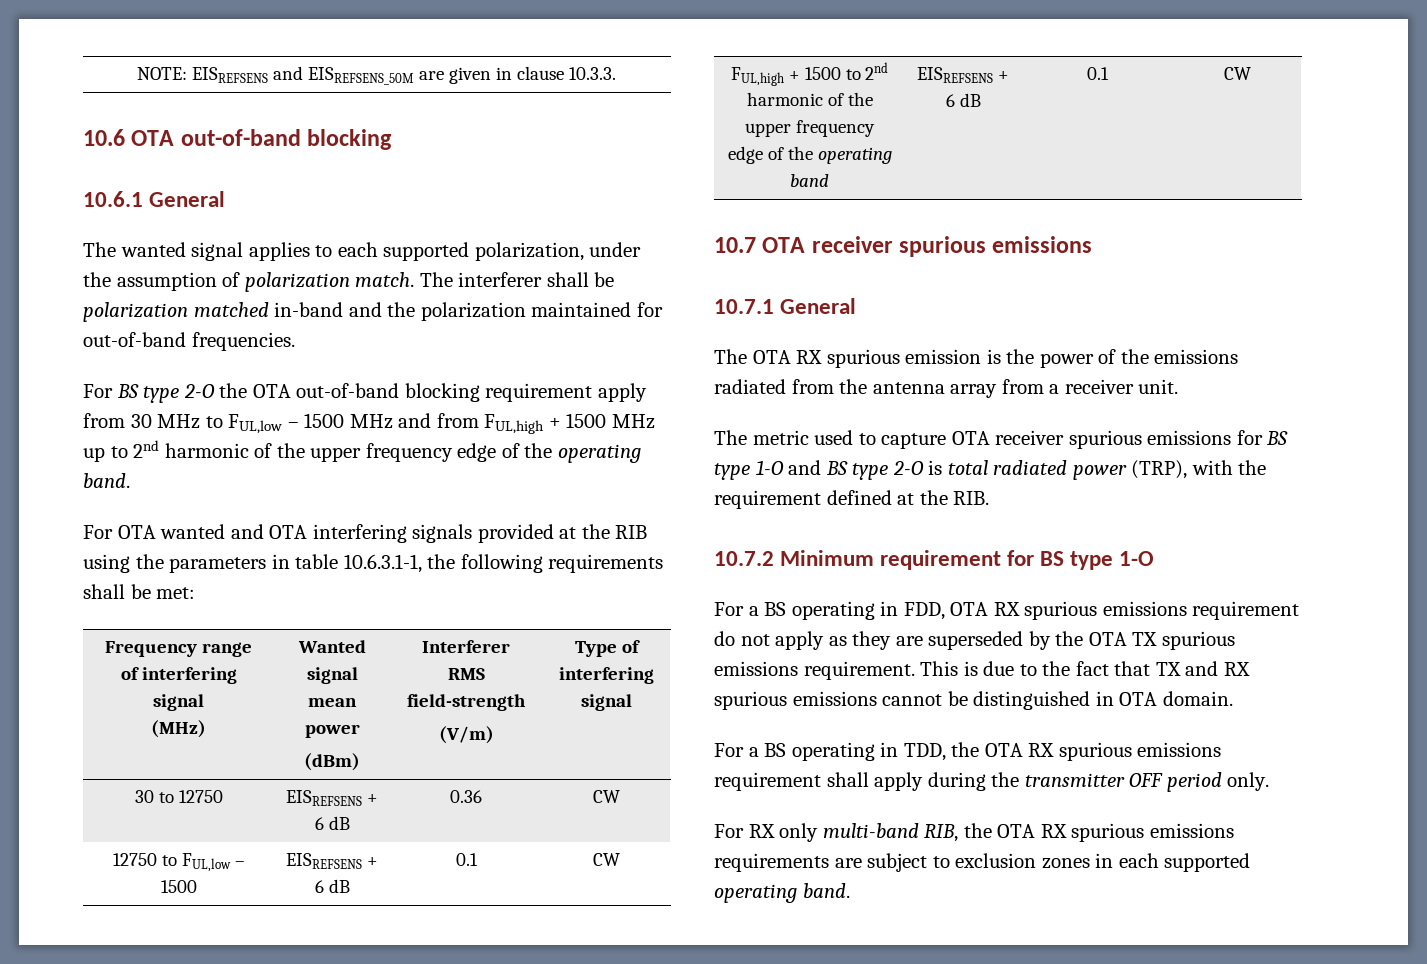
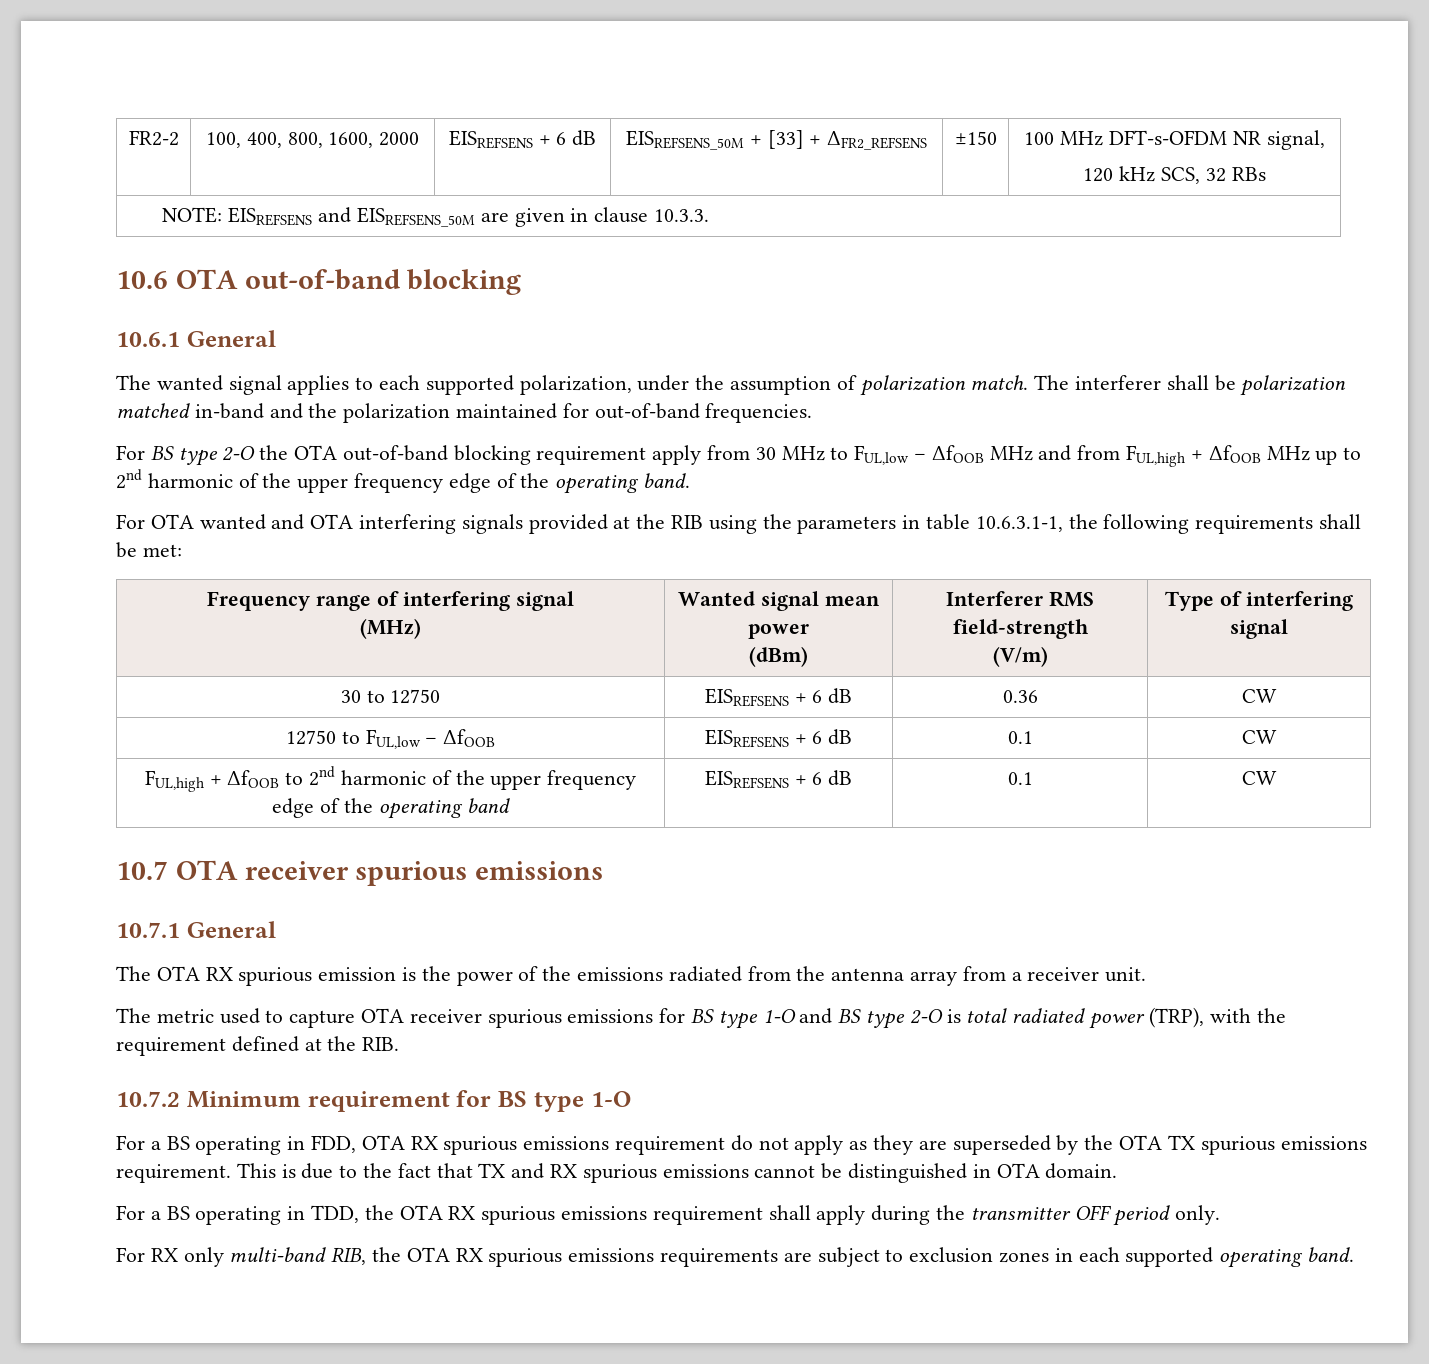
(137, 73) none -> [128,130,179,146] [205,132,420,148] [448,130,597,149] [625,130,928,150] [954,131,997,145] [1024,130,1325,150] [1083,166,1266,184] FR2-2 | 100, 400, 800, 1600, 2000 | EISREFSENS + 6 dB | EISREFSENS_50M + [33] + ΔFR2_REFSENS | ±150 | 100 MHz DFT-s-OFDM NR signal, // 120 kHz SCS, 32 RBs //
[304,413,345,428] 1500 -> [931,445,984,463] ΔfOOB
[566,413,607,428] 1500 -> [1208,445,1261,463] ΔfOOB
[160,880,197,893] 1500 -> [443,729,496,747] ΔfOOB
[804,67,841,80] 1500 -> [227,770,280,788] ΔfOOB

